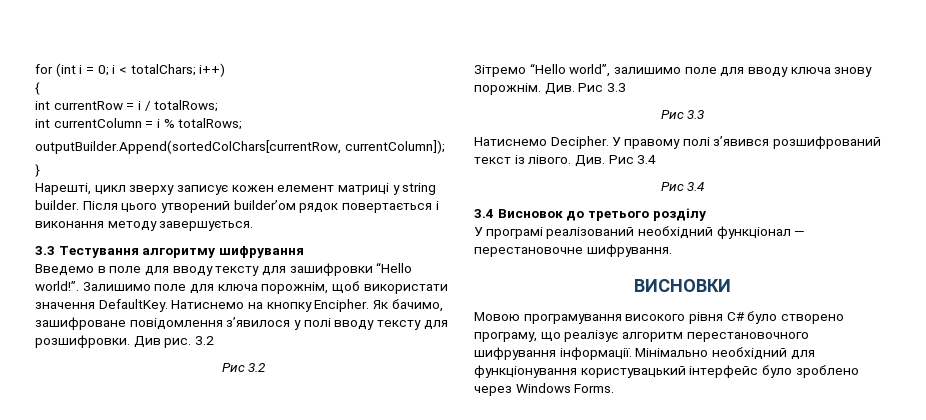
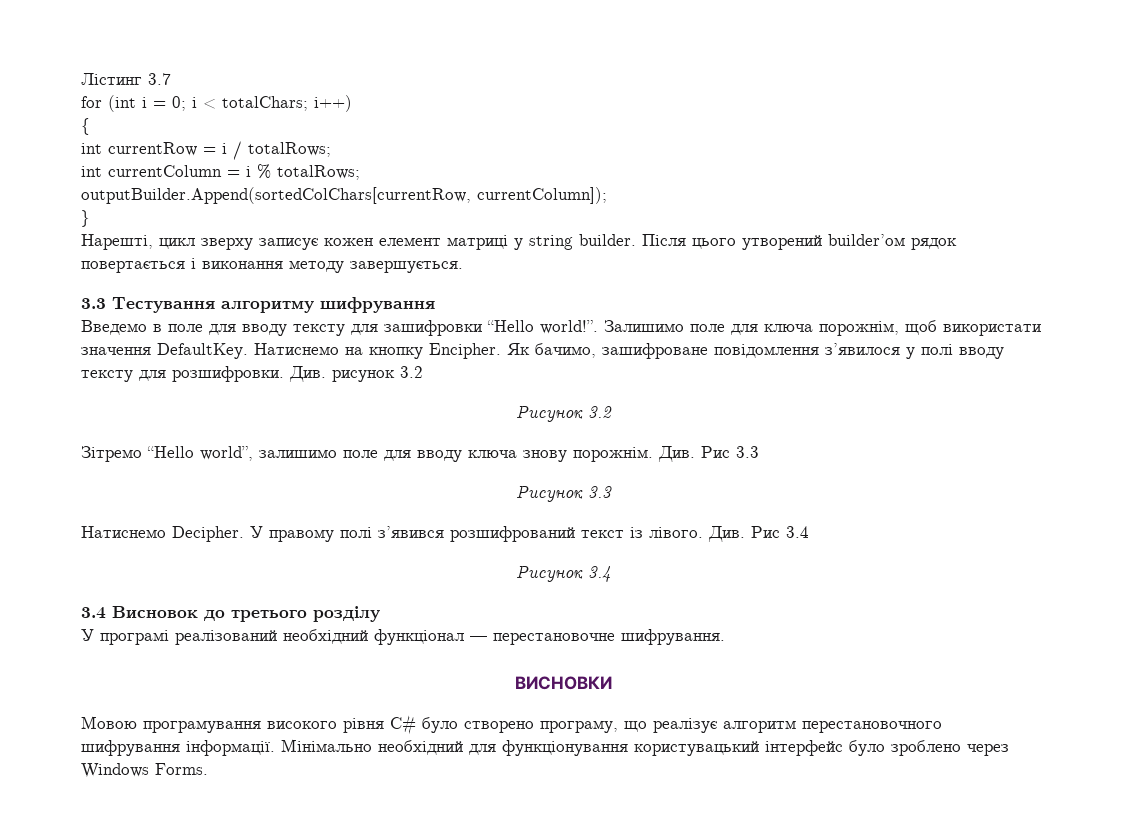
(35, 69) none -> [81,73,171,85] Лістинг 3.7 //
[133,336,214,348] [221,363,245,372] Див рис. 3.2 // Рис -> [289,366,423,382] [515,406,583,422] Див. рисунок 3.2 // Рисунок
[660,110,684,119] Рис -> [515,486,583,502] Рисунок
[660,182,684,191] Рис -> [515,566,583,582] Рисунок

